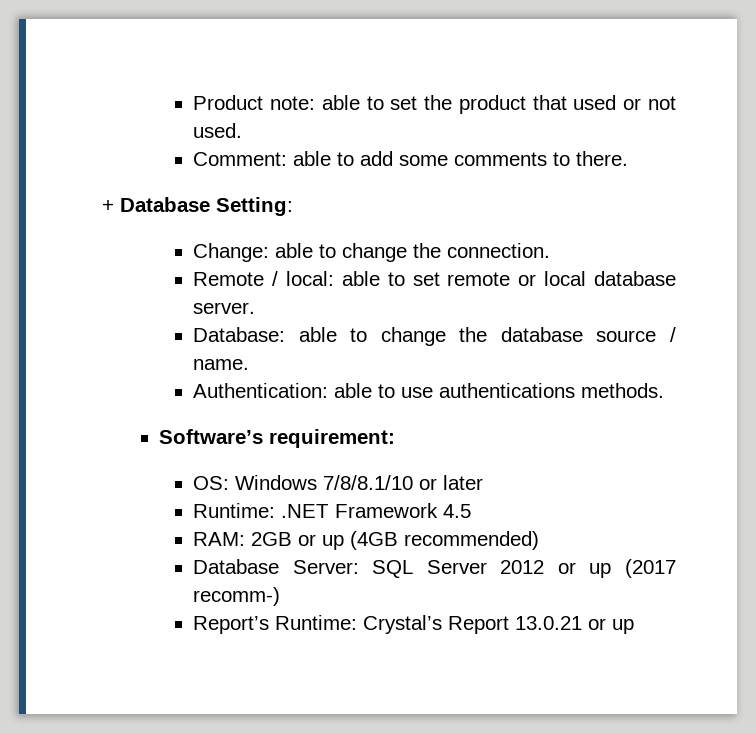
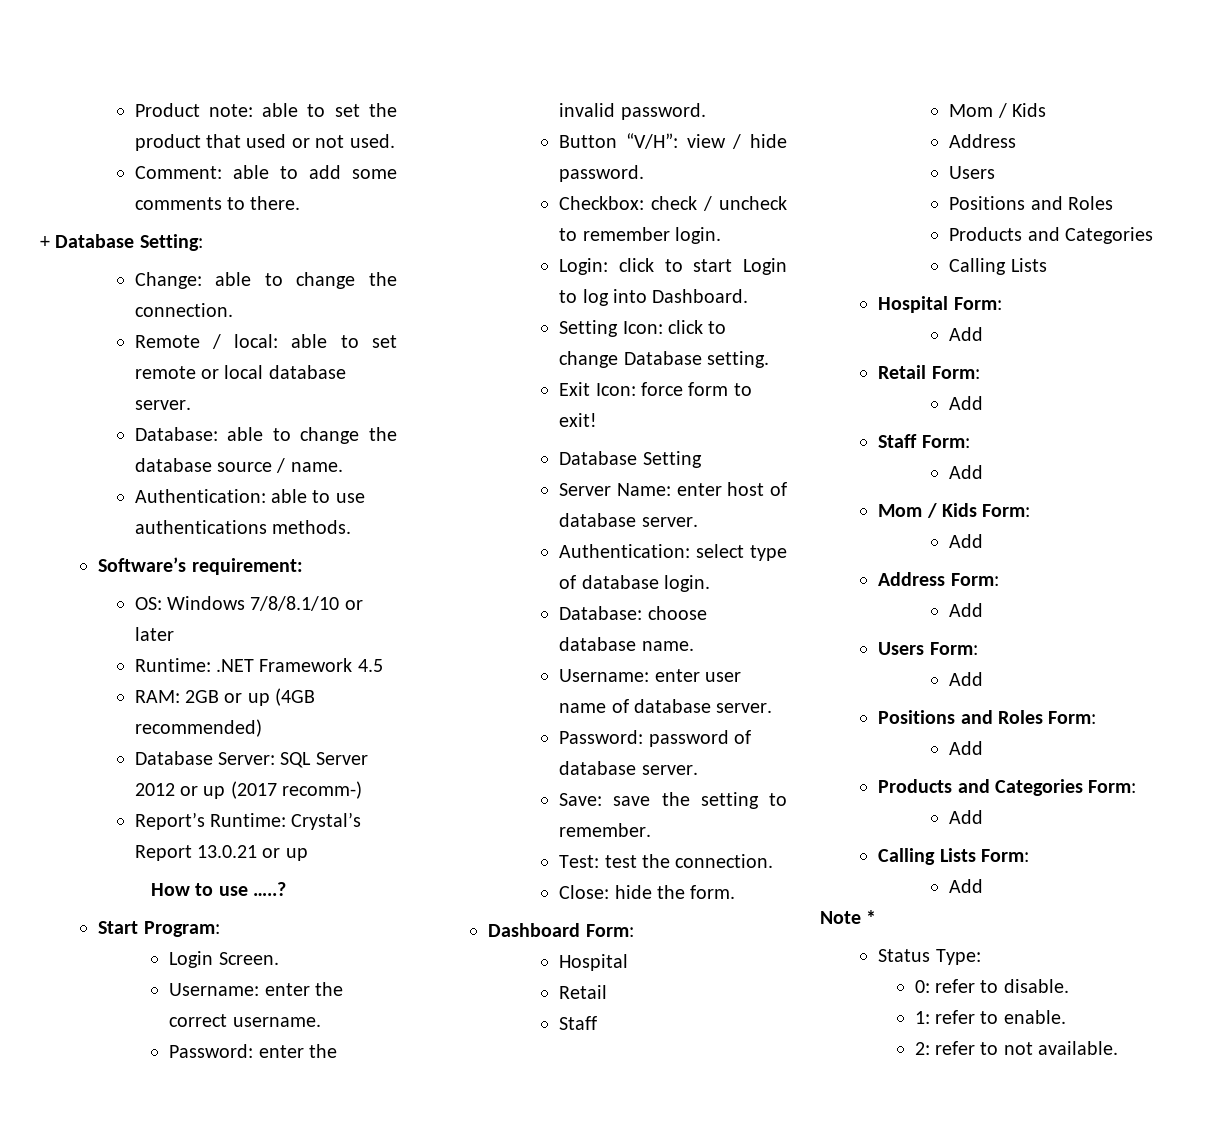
(635, 626) none -> [150,882,287,896] [98,921,220,937] [169,951,279,968] [169,982,343,996] [169,1014,321,1027] [169,1044,337,1058] [559,103,706,120] [559,133,787,149] [559,165,645,182] [559,196,787,211] [559,227,721,244] [559,258,787,275] [559,289,749,306] [559,320,727,337] [559,351,769,368] [559,382,752,396] [559,413,598,427] [559,451,702,468] [559,482,787,496] [559,513,698,527] [559,544,787,561] [559,575,710,592] [559,606,707,620] [559,637,694,651] [559,669,741,682] [559,699,773,713] [559,730,751,747] [559,761,698,775] [559,792,787,809] [559,823,652,837] [559,854,774,868] [559,885,736,899] [488,923,634,937] [559,954,629,971] [559,985,608,999] [559,1016,598,1030] [949,103,1046,118] [949,134,1017,148] [949,166,996,179] [949,196,1113,210] [949,227,1153,244] [949,258,1047,275] [878,296,1002,313] [949,327,984,341] [878,365,980,379] [949,396,984,410] [878,434,970,448] [949,465,984,479] [878,503,1031,518] [949,534,984,548] [878,572,999,586] [949,603,984,617] [878,642,978,655] [949,672,984,686] [878,710,1097,724] [949,741,984,755] [878,779,1137,796] [949,810,984,824] [878,848,1030,865] [949,879,984,893] [820,910,877,924] [878,949,981,965] [914,979,1069,993] [914,1010,1066,1024] [914,1041,1119,1055] // How to use …..? // Start Program: // Login Screen. // Username: enter the correct username. // Password: enter the invalid password. // Button “V/H”: view / hide password. // Checkbox: check / uncheck to remember login. // Login: click to start Login to log into Dashboard. // Setting Icon: click to change Database setting. // Exit Icon: force form to exit! // Database Setting // Server Name: enter host of database server. // Authentication: select type of database login. // Database: choose database name. // Username: enter user name of database server. // Password: password of database server. // Save: save the setting to remember. // Test: test the connection. // Close: hide the form. // Dashboard Form: // Hospital // Retail // Staff // Mom / Kids // Address // Users // Positions and Roles // Products and Categories // Calling Lists // Hospital Form: // Add // Retail Form: // Add // Staff Form: // Add // Mom / Kids Form: // Add // Address Form: // Add // Users Form: // Add // Positions and Roles Form: // Add // Products and Categories Form: // Add // Calling Lists Form: // Add // Note * // Status Type: // 0: refer to disable. // 1: refer to enable. // 2: refer to not available.

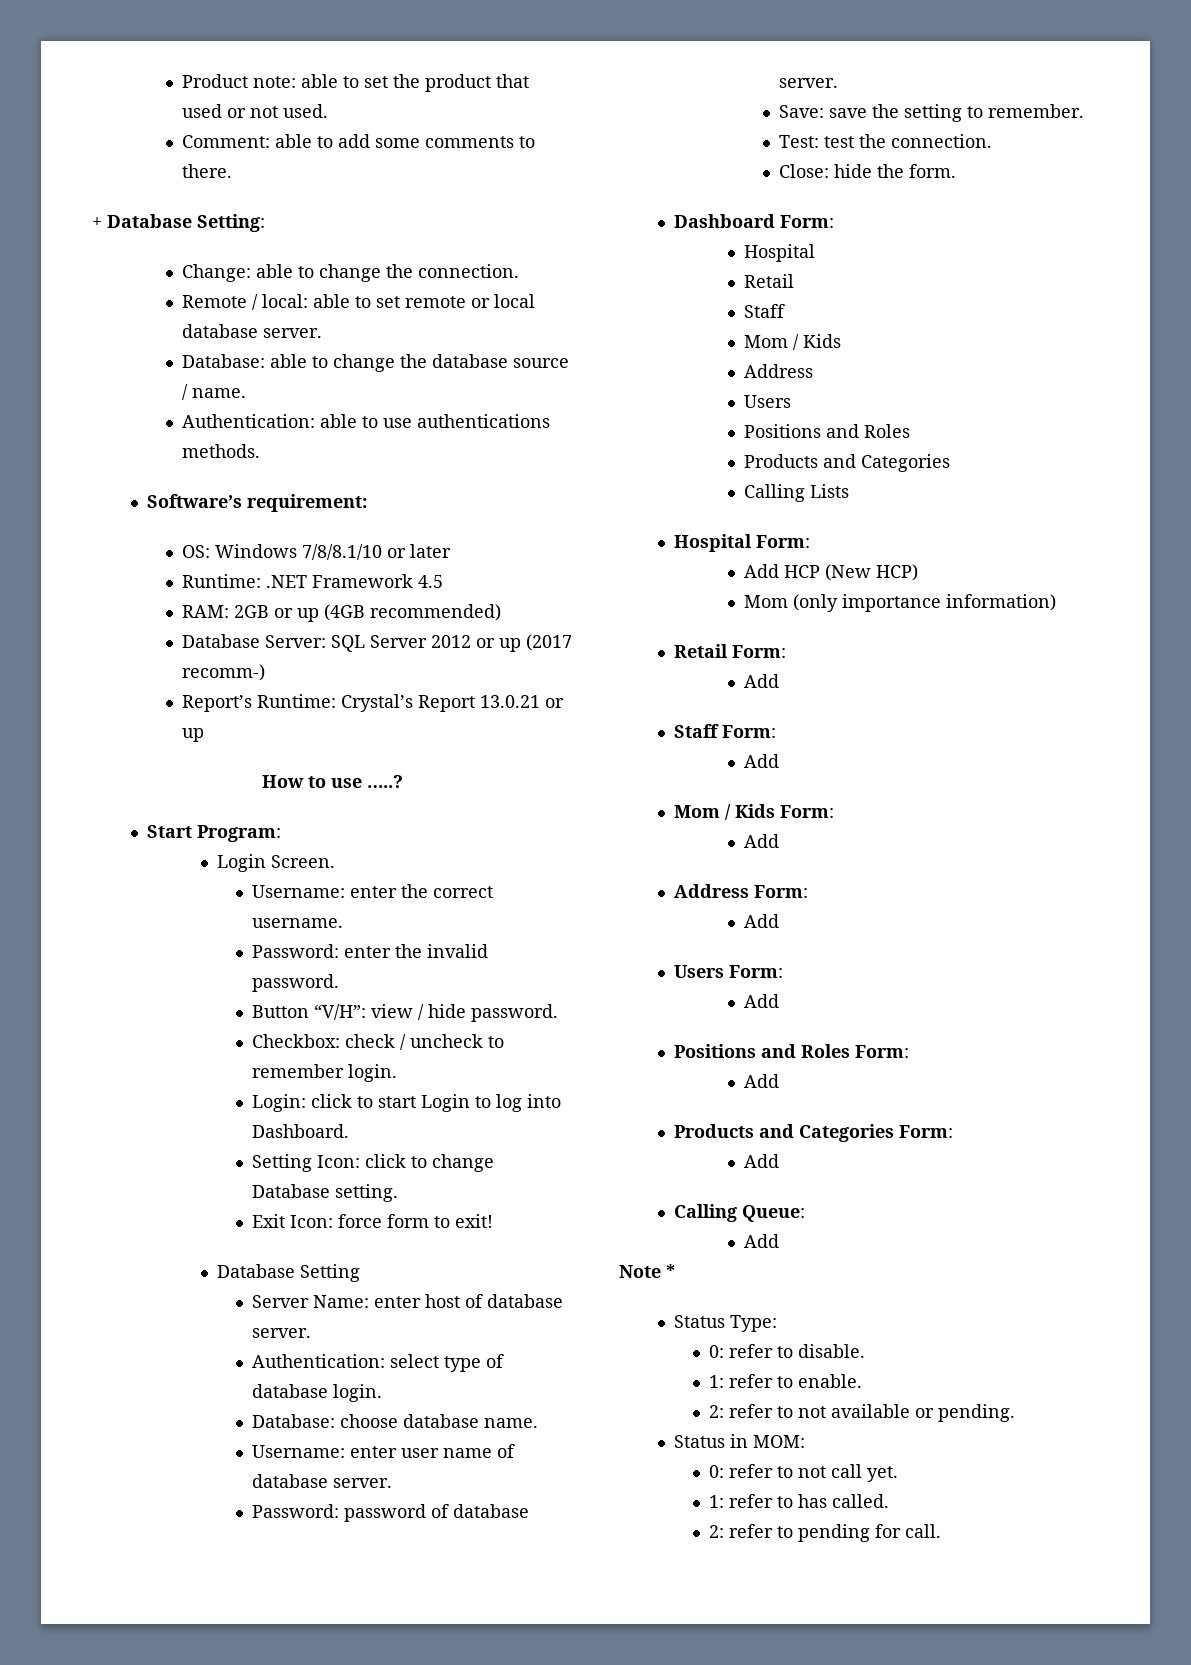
(984, 334) none -> [783,564,918,581] [743,594,1056,612] HCP (New HCP) // Mom (only importance information)
[939,848,1030,862] Lists Form: -> [741,1205,805,1222] Queue:
[1038,1041,1119,1055] available. -> [830,1404,1015,1422] [673,1434,805,1448] [708,1464,898,1482] [708,1494,889,1508] [708,1524,941,1542] available or pending. // Status in MOM: // 0: refer to not call yet. // 1: refer to has called. // 2: refer to pending for call.

